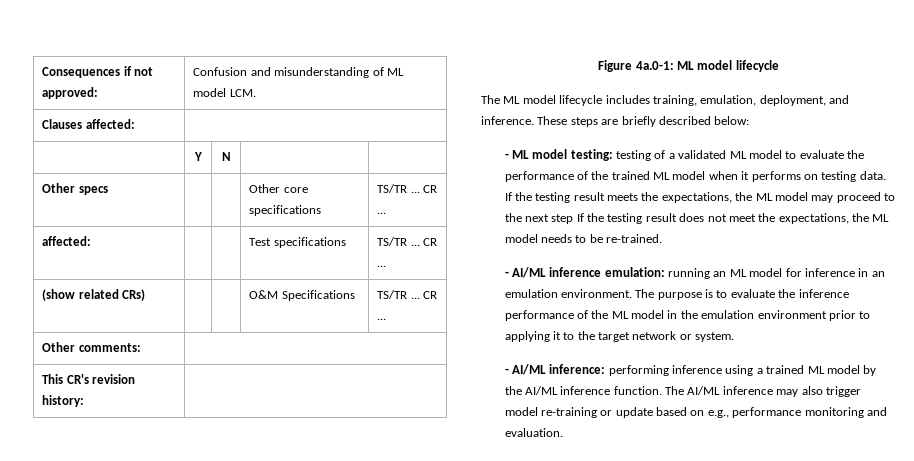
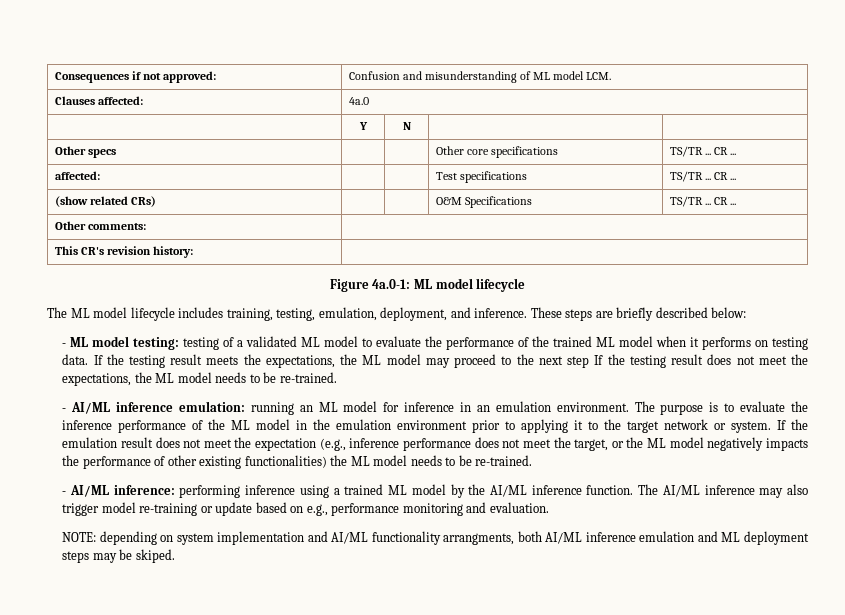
(135, 124) none -> [348,97,369,105] 4a.0
(697, 100) none -> [276,308,316,321] testing,
(735, 337) none -> [777,419,809,430] [62,437,809,451] [62,455,533,469] If the emulation result does not meet the expectation (e.g., inference performance does not meet the target, or the ML model negatively impacts the performance of other existing functionalities) the ML model needs to be re-trained.
(563, 432) none -> [62,531,810,545] [62,549,175,563] // NOTE: depending on system implementation and AI/ML functionality arrangments, both AI/ML inference emulation and ML deployment steps may be skiped.

